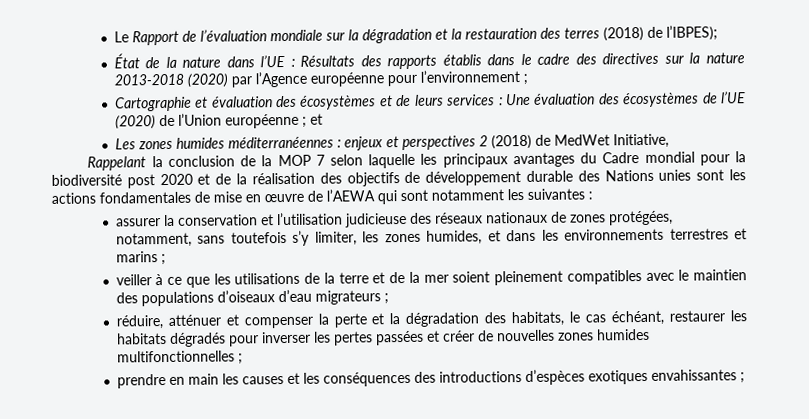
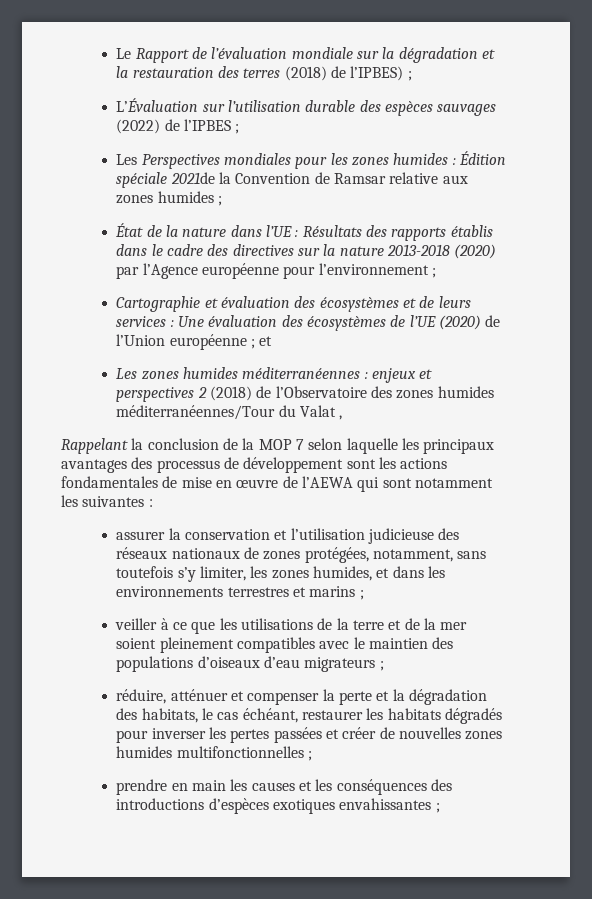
[665,25,718,41] l’IBPES); -> [350,66,412,81] [116,98,497,116] [116,119,240,134] [116,151,506,169] [116,172,468,188] [116,191,222,206] l’IPBES) ; // L’Évaluation sur l’utilisation durable des espèces sauvages (2022) de l’IPBES ; // Les Perspectives mondiales pour les zones humides : Édition spéciale 2021de la Convention de Ramsar relative aux zones humides ;
[553,133,669,149] MedWet Initiative, -> [275,386,494,399] [116,405,343,420] l’Observatoire des zones humides méditerranéennes/Tour du Valat ,
[580,151,747,166] [51,169,692,189] du Cadre mondial pour la biodiversité post 2020 et de la réalisation des objectifs de développement durable des Nations unies -> [131,457,344,473] des processus de développement

